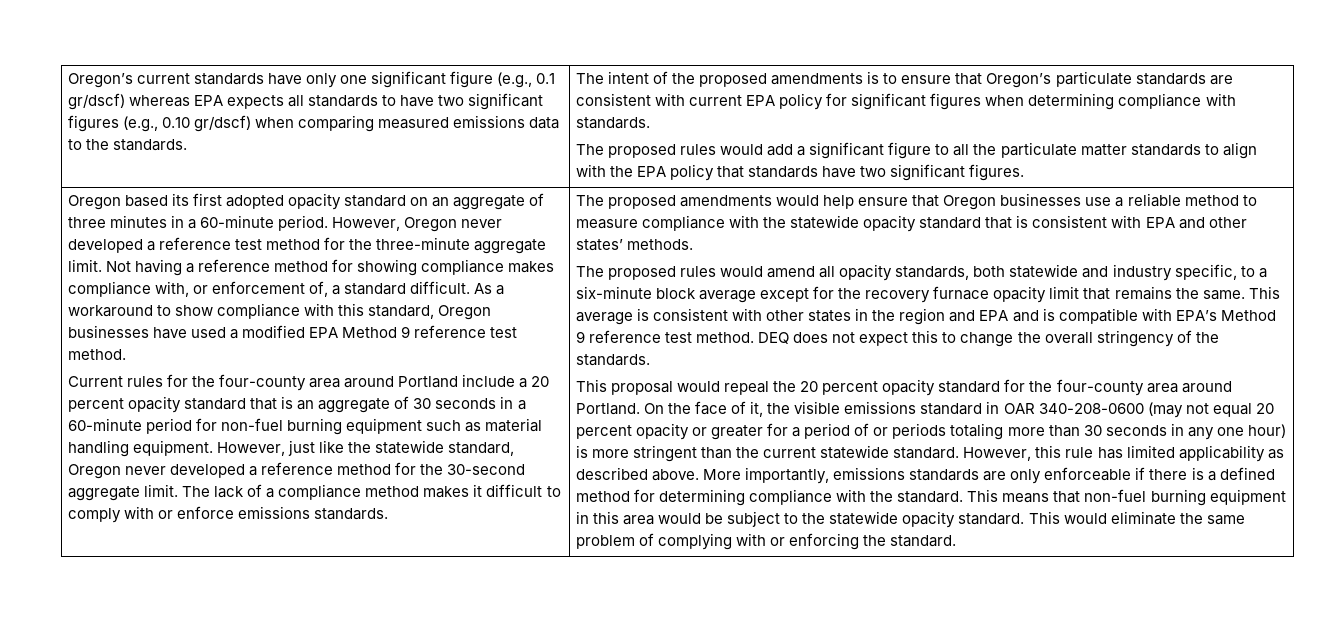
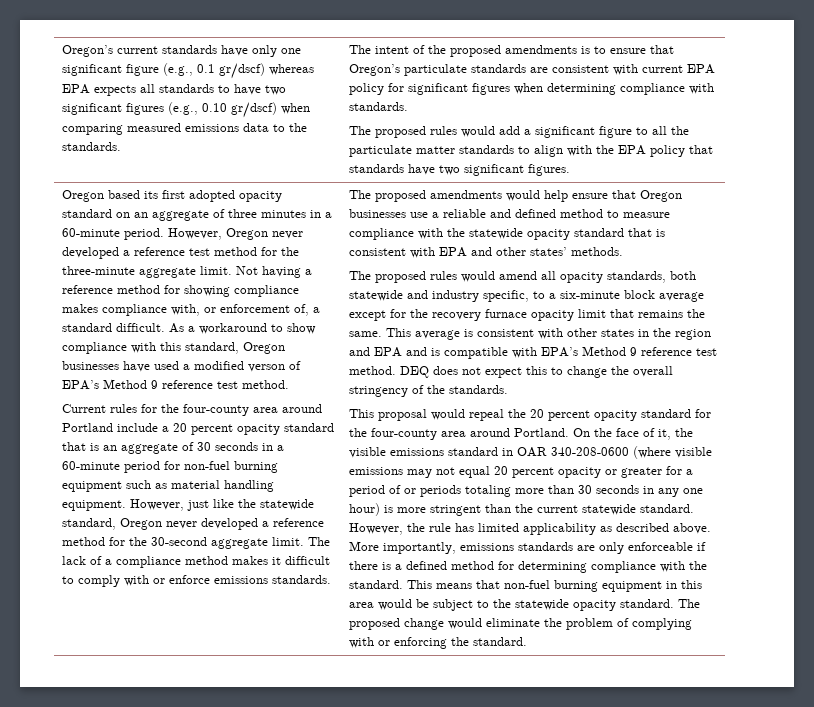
[309,327,339,338] EPA -> [247,361,301,372] [61,380,99,390] verson of EPA’s
(1181, 200) none -> [489,209,556,218] and defined
[1147,402,1183,418] (may -> [632,446,712,459] [348,467,432,478] (where visible emissions may
[1035,445,1062,458] this -> [406,523,425,532] the
[1028,511,1060,524] This -> [677,599,700,608] [348,618,444,630] The proposed change
[1206,515,1245,525] same -> (562, 622) none

